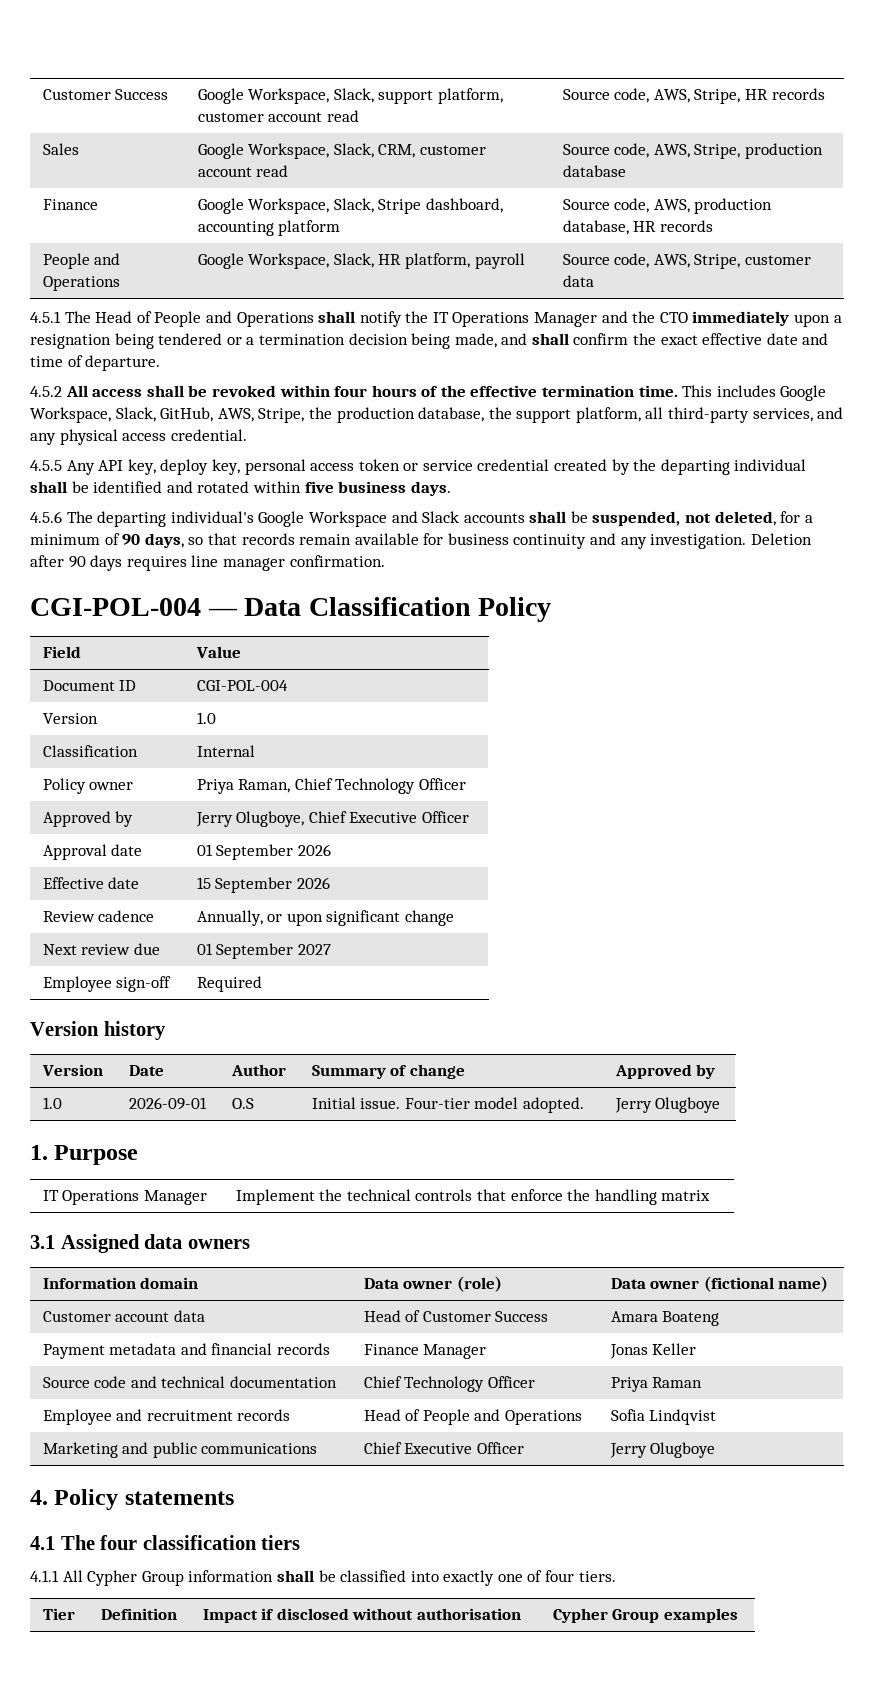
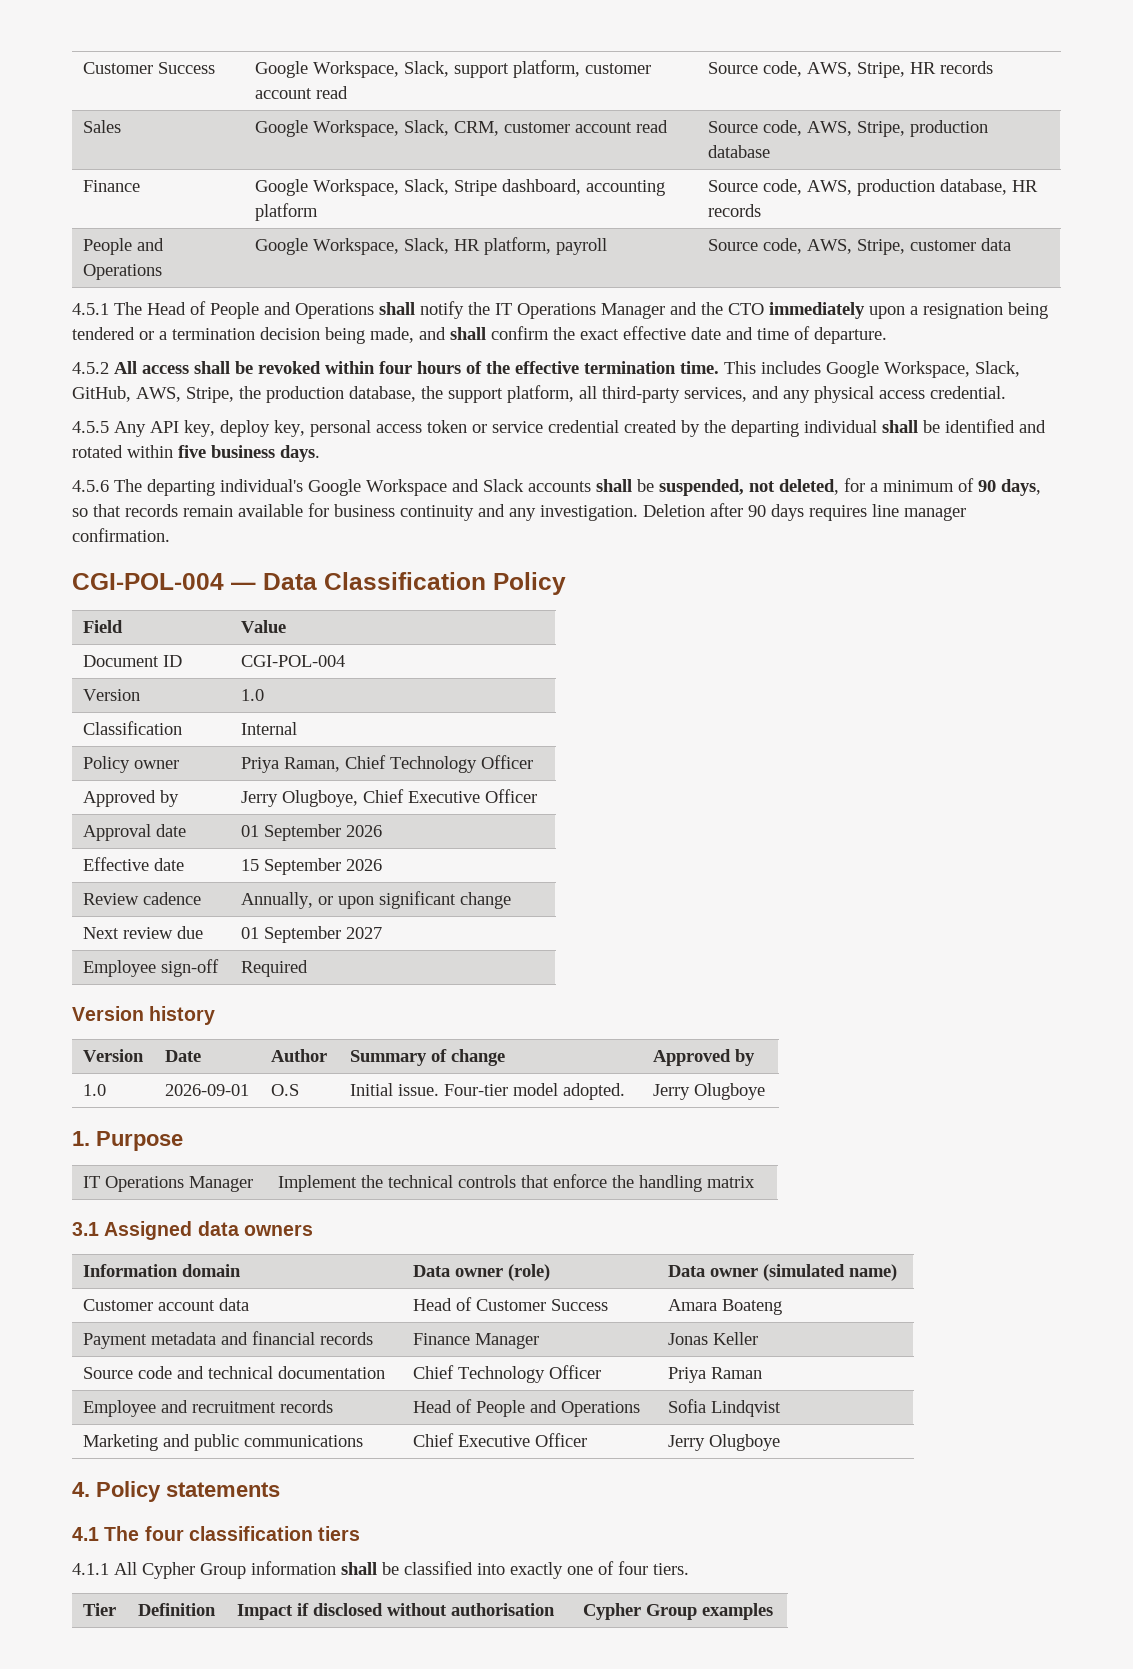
[703,1276,774,1292] (fictional -> [762,1264,845,1281] (simulated

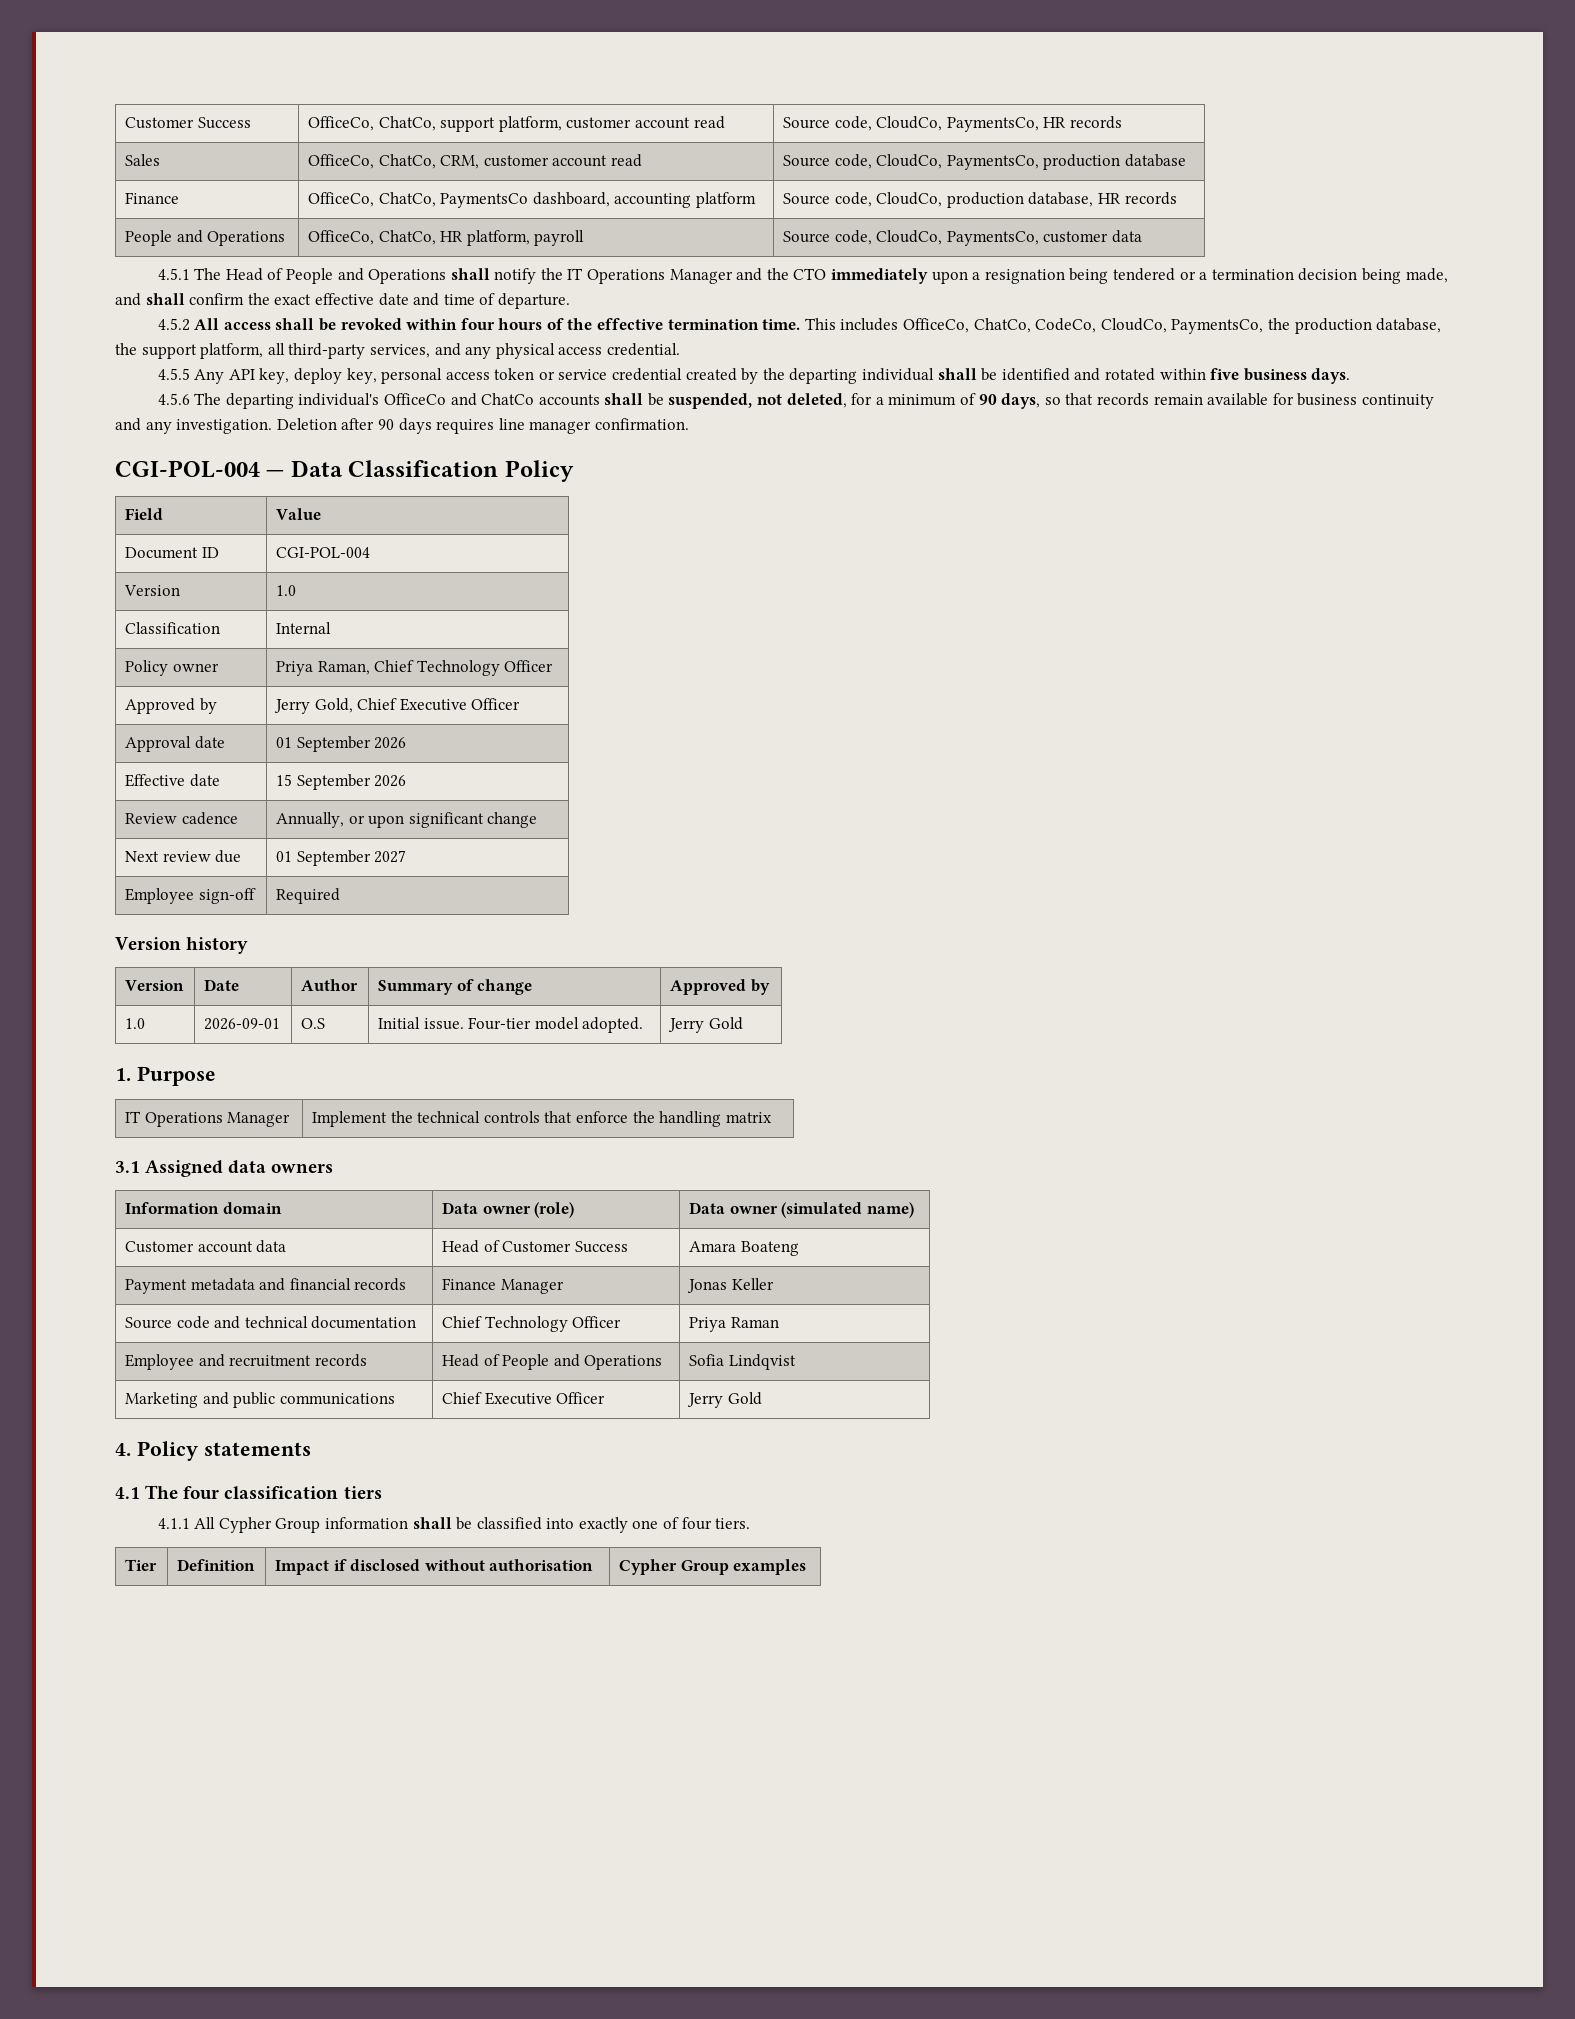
[82,62,215,74] [254,61,449,78] Customer Success | Google Workspace, Slack, -> [125,117,251,129] [308,116,436,131] Customer Success | OfficeCo, ChatCo,
[806,62,905,78] AWS, Stripe, -> [876,116,1039,132] CloudCo, PaymentsCo,
[254,120,449,137] Google Workspace, Slack, -> [308,154,436,169] OfficeCo, ChatCo,
[806,121,905,137] AWS, Stripe, -> [876,154,1039,170] CloudCo, PaymentsCo,
[254,179,497,196] Google Workspace, Slack, Stripe -> [308,192,529,208] OfficeCo, ChatCo, PaymentsCo
[806,180,852,195] AWS, -> [876,192,943,207] CloudCo,
[254,238,449,255] Google Workspace, Slack, -> [308,230,436,245] OfficeCo, ChatCo,
[806,239,905,255] AWS, Stripe, -> [876,230,1039,246] CloudCo, PaymentsCo,
[826,361,1020,378] [72,386,234,403] Google Workspace, Slack, GitHub, AWS, Stripe, -> [903,318,1264,334] OfficeCo, ChatCo, CodeCo, CloudCo, PaymentsCo,
[308,479,524,496] Google Workspace and Slack -> [383,393,535,406] OfficeCo and ChatCo
[281,790,358,807] Olugboye, -> [314,698,353,713] Gold,
[693,1083,765,1100] Olugboye -> [708,1017,743,1030] Gold
[708,1434,780,1451] Olugboye -> [727,1392,762,1405] Gold

